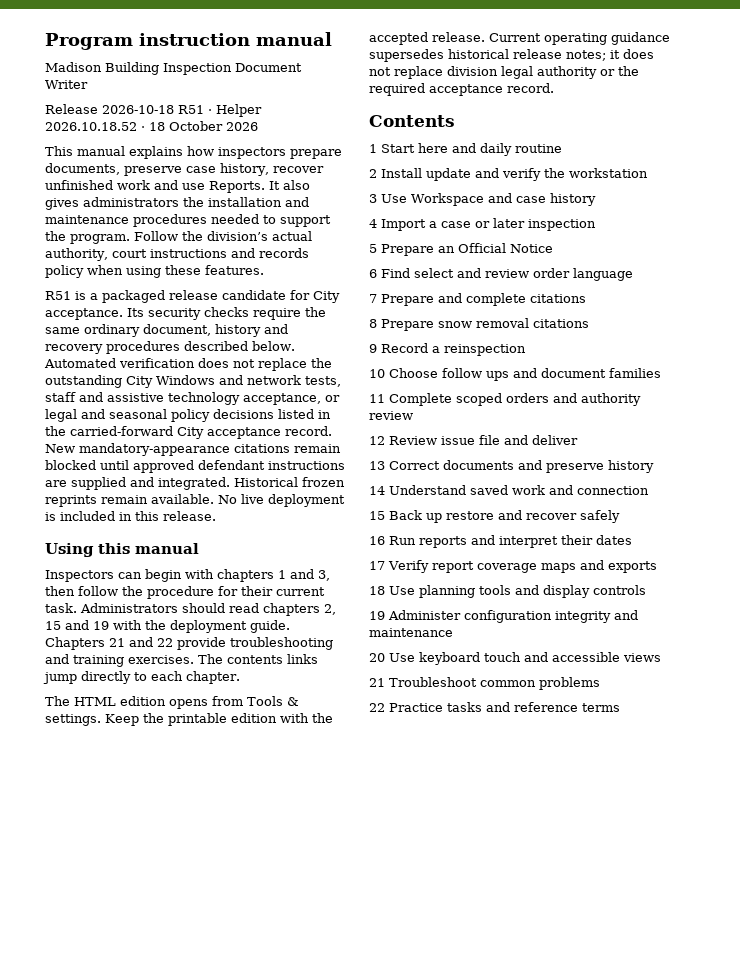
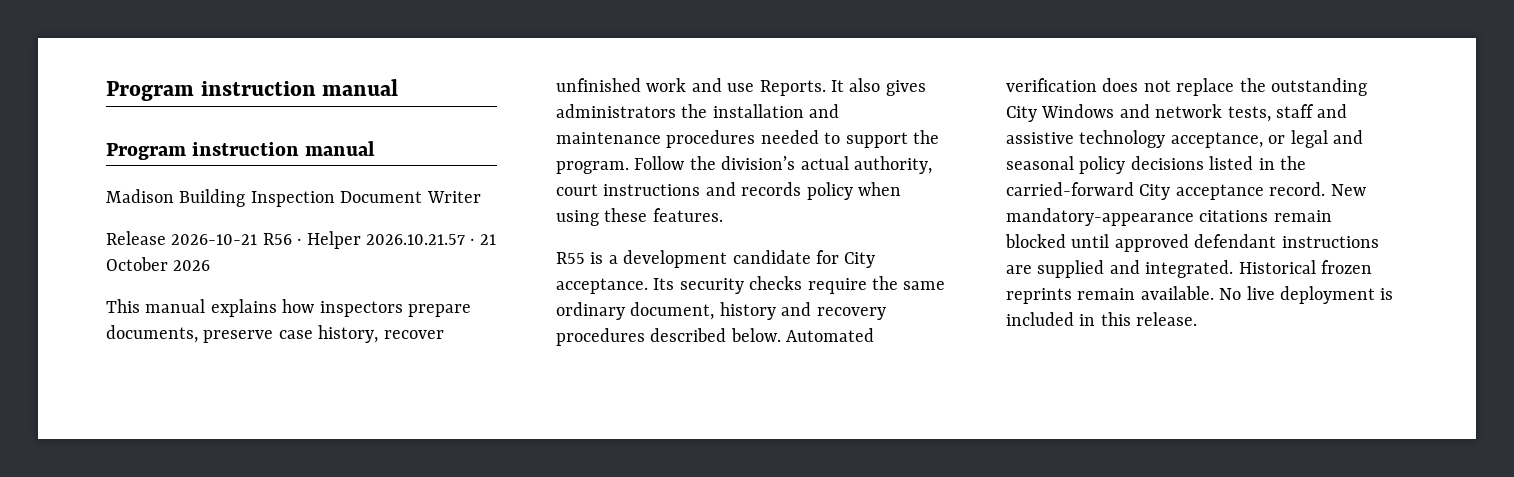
[45,32,332,50] Program instruction manual -> [106,79,399,101] [106,141,376,160] Program instruction manual // Program instruction manual
[102,104,262,117] [45,122,165,131] 2026-10-18 R51 · Helper 2026.10.18.52 · 18 -> [171,231,496,249] 2026-10-21 R56 · Helper 2026.10.21.57 · 21
[45,291,71,300] R51 -> [556,252,585,264] R55
[102,290,218,303] packaged release -> [623,250,728,268] development
[45,543,199,557] [45,569,330,582] [45,586,325,599] [45,603,336,616] [45,620,290,633] [45,637,333,650] [45,654,318,667] [43,671,240,684] [45,696,299,709] [45,713,333,726] [369,32,670,45] [369,49,654,62] [369,66,639,79] [369,83,554,96] [369,115,455,127] [369,143,562,156] [369,168,648,181] [369,193,596,206] [369,218,596,231] [369,243,553,256] [369,268,633,281] [369,293,586,306] [369,318,589,331] [369,343,526,356] [369,368,661,381] [369,393,641,406] [369,411,413,420] [369,435,578,445] [369,460,654,473] [369,485,649,495] [369,510,620,523] [369,535,632,548] [369,560,657,573] [369,585,646,598] [369,610,638,623] [369,628,453,637] [369,652,661,665] [369,677,600,690] [369,702,620,712] // Using this manual // Inspectors can begin with chapters 1 and 3, then follow the procedure for their current task. Administrators should read chapters 2, 15 and 19 with the deployment guide. Chapters 21 and 22 provide troubleshooting and training exercises. The contents links jump directly to each chapter. // The HTML edition opens from Tools & settings. Keep the printable edition with the accepted release. Current operating guidance supersedes historical release notes; it does not replace division legal authority or the required acceptance record. // Contents // 1 Start here and daily routine // 2 Install update and verify the workstation // 3 Use Workspace and case history // 4 Import a case or later inspection // 5 Prepare an Official Notice // 6 Find select and review order language // 7 Prepare and complete citations // 8 Prepare snow removal citations // 9 Record a reinspection // 10 Choose follow ups and document families // 11 Complete scoped orders and authority review // 12 Review issue file and deliver // 13 Correct documents and preserve history // 14 Understand saved work and connection // 15 Back up restore and recover safely // 16 Run reports and interpret their dates // 17 Verify report coverage maps and exports // 18 Use planning tools and display controls // 19 Administer configuration integrity and maintenance // 20 Use keyboard touch and accessible views // 21 Troubleshoot common problems // 22 Practice tasks and reference terms -> (1198, 319) none

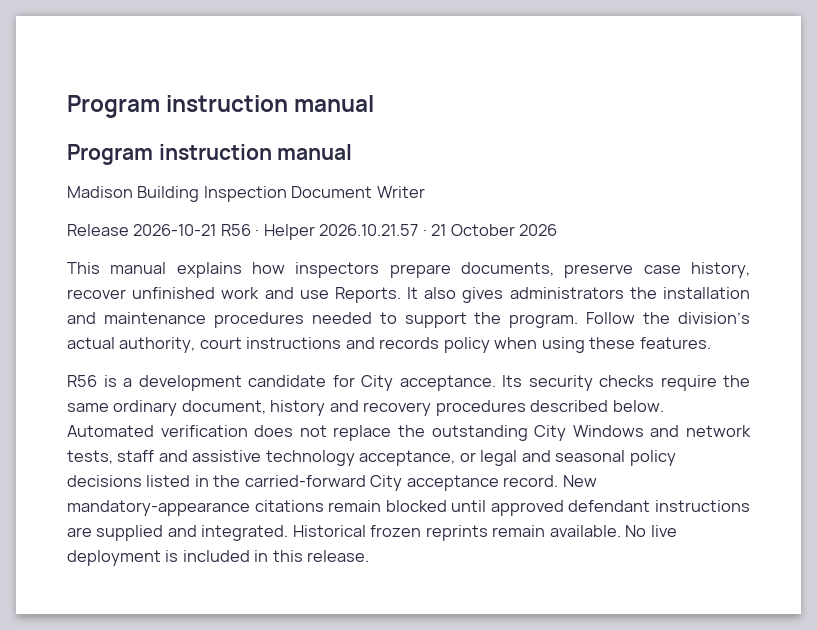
[556,252,585,264] R55 -> [67,375,97,387] R56

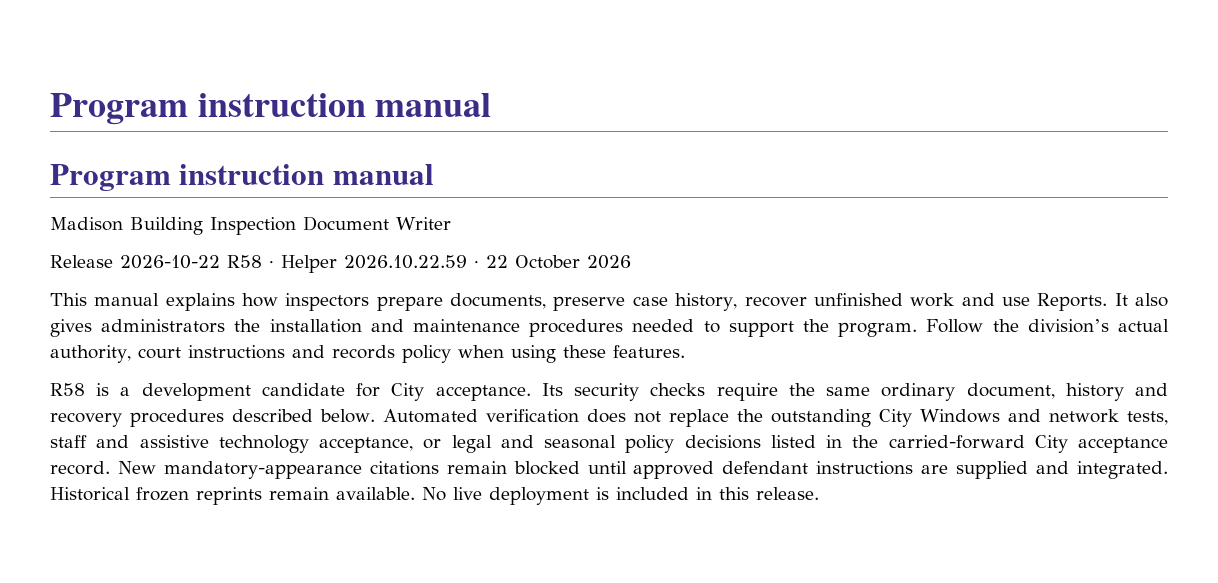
[133,224,447,240] 2026-10-21 R56 · Helper 2026.10.21.57 · 21 -> [120,255,508,273] 2026-10-22 R58 · Helper 2026.10.22.59 · 22
[67,375,97,387] R56 -> [50,383,85,396] R58

